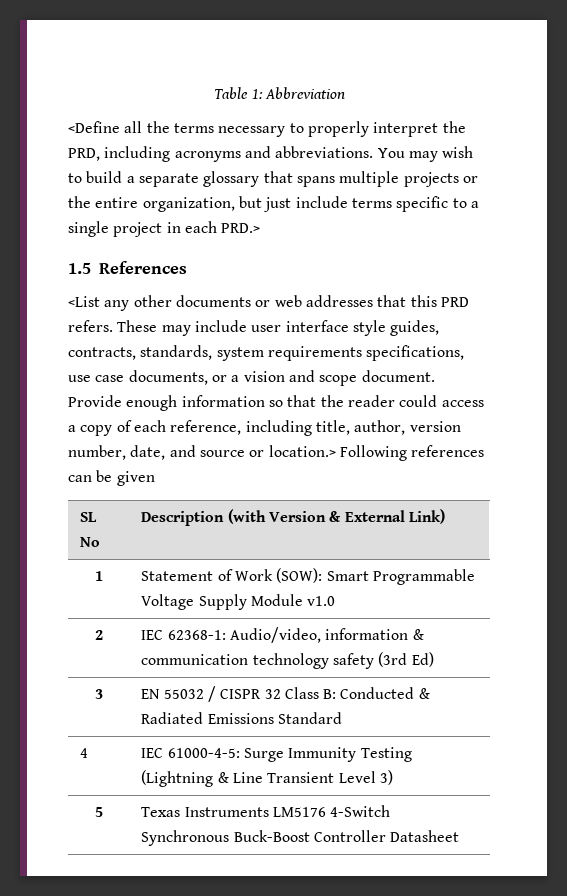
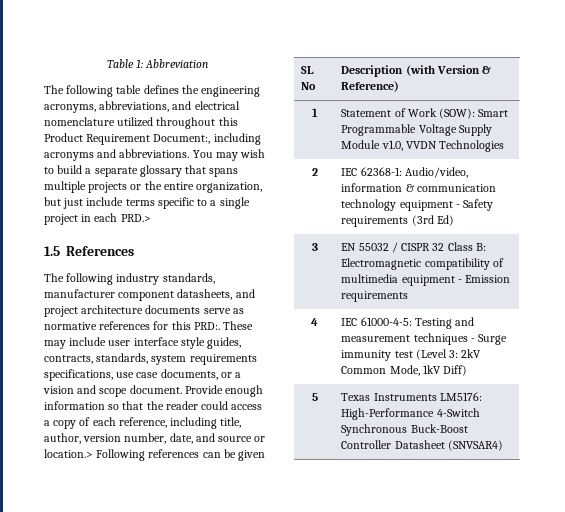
[68,121,466,137] [68,148,100,161] <Define all the terms necessary to properly interpret the PRD, -> [44,85,261,97] [44,101,240,113] [44,117,238,129] [44,133,211,145] The following table defines the engineering acronyms, abbreviations, and electrical nomenclature utilized throughout this Product Requirement Document:,
[68,295,469,311] [68,320,113,332] <List any other documents or web addresses that this PRD refers. -> [44,273,215,285] [44,289,255,301] [44,305,244,317] [44,321,220,330] The following industry standards, manufacturer component datasheets, and project architecture documents serve as normative references for this PRD:.
[344,509,445,524] External Link) -> [341,81,400,92] Reference)
[307,596,336,606] v1.0 -> [381,140,505,152] v1.0, VVDN Technologies
[332,653,374,669] safety -> [399,199,494,211] [341,216,409,227] equipment - Safety requirements
[340,687,430,699] [141,712,342,724] [80,748,89,758] [141,747,412,762] [141,770,393,787] Conducted & Radiated Emissions Standard // 4 | IEC 61000-4-5: Surge Immunity Testing (Lightning & Line Transient Level 3) -> [341,258,504,270] [341,274,511,286] [341,291,409,302] [311,318,318,326] [341,317,475,329] [341,333,508,345] [341,349,482,361] [341,365,468,376] Electromagnetic compatibility of multimedia equipment - Emission requirements // 4 | IEC 61000-4-5: Testing and measurement techniques - Surge immunity test (Level 3: 2kV Common Mode, 1kV Diff)
[272,807,326,817] LM5176 -> [439,392,482,401] [341,408,435,420] LM5176: High-Performance
(460, 836) none -> [447,440,503,451] (SNVSAR4)

